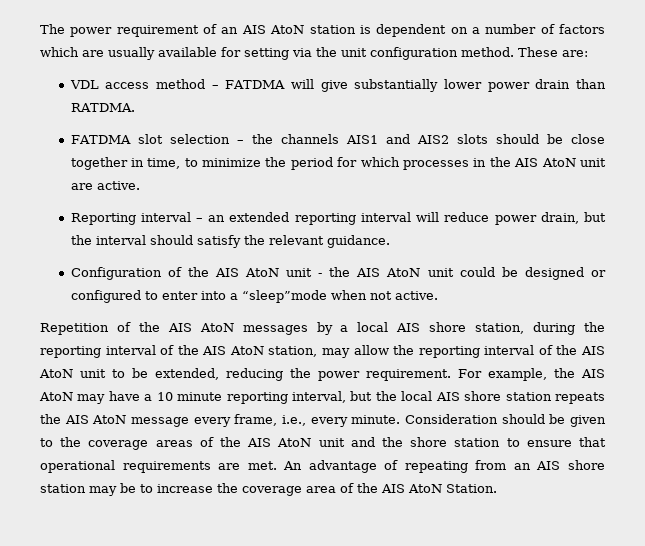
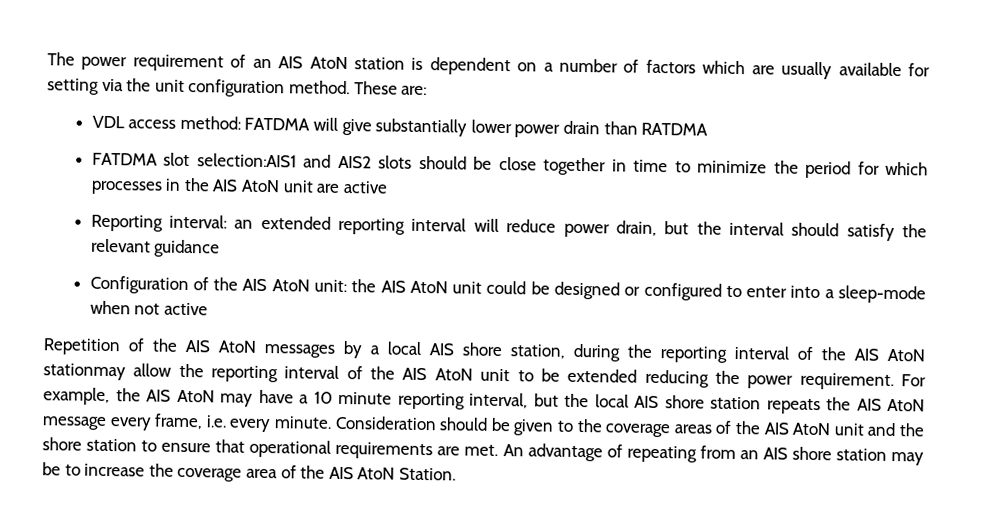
[155,79,219,89] method – -> [179,115,241,130] method:
[70,103,135,112] RATDMA. -> [641,122,709,136] RATDMA
[169,134,378,144] selection – the channels AIS1 -> [196,153,297,168] selection:AIS1
[147,158,181,169] time, -> [633,159,669,173] time
[96,181,140,190] active. -> [342,180,388,194] active
[140,212,203,222] interval – -> [169,214,228,229] interval:
[326,235,390,248] guidance. -> [154,239,221,258] guidance
[286,268,323,277] unit - -> [314,279,348,293] unit:
[241,290,327,303] “sleep”mode -> [837,285,926,304] sleep-mode
[394,291,438,300] active. -> [163,302,208,316] active
[268,346,350,358] station, may -> [43,363,126,381] stationmay
[155,368,219,380] extended, -> [567,368,638,383] extended
[282,415,306,426] i.e., -> [205,415,227,428] i.e.

